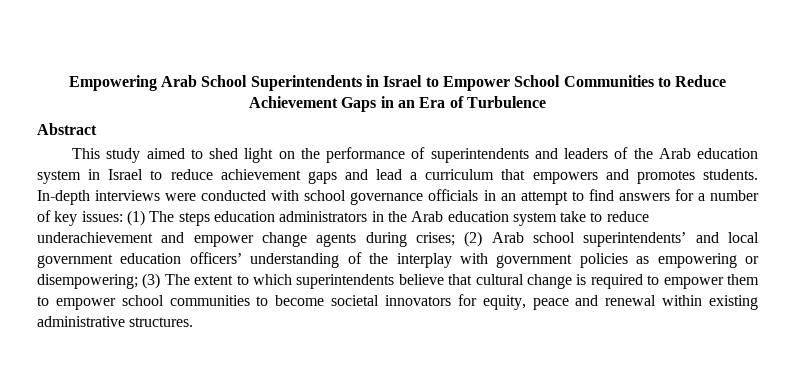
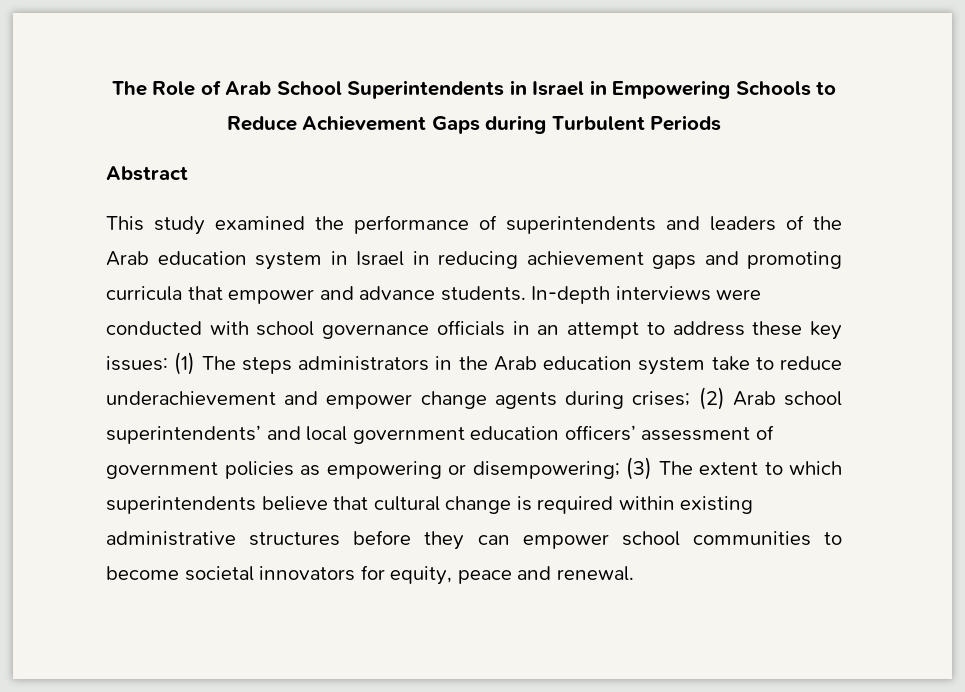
[68,75,157,91] Empowering -> [111,80,221,96] The Role of
[425,75,727,91] [249,96,546,112] [37,123,97,135] [72,148,295,163] to Empower School Communities to Reduce Achievement Gaps in an Era of Turbulence // Abstract // This study aimed to shed light on -> [589,80,837,99] [226,115,722,134] [106,166,188,181] [106,216,305,235] in Empowering Schools to Reduce Achievement Gaps during Turbulent Periods // Abstract // This study examined
[150,169,213,180] to reduce -> [412,251,518,269] in reducing
[376,169,695,184] lead a curriculum that empowers and promotes -> [747,251,842,269] [106,286,436,304] promoting curricula that empower and advance
[588,189,759,201] [37,210,51,222] find answers for a number of -> [672,321,803,336] address these
[213,211,275,222] education -> (292, 365) none
[250,252,488,268] understanding of the interplay with -> [641,425,774,441] assessment of
[647,274,759,289] [37,296,49,306] to empower them to -> [618,496,754,514] [106,530,510,550] within existing administrative structures before they can
[605,295,758,310] [37,316,194,327] renewal within existing administrative structures. -> [556,566,634,581] renewal.

